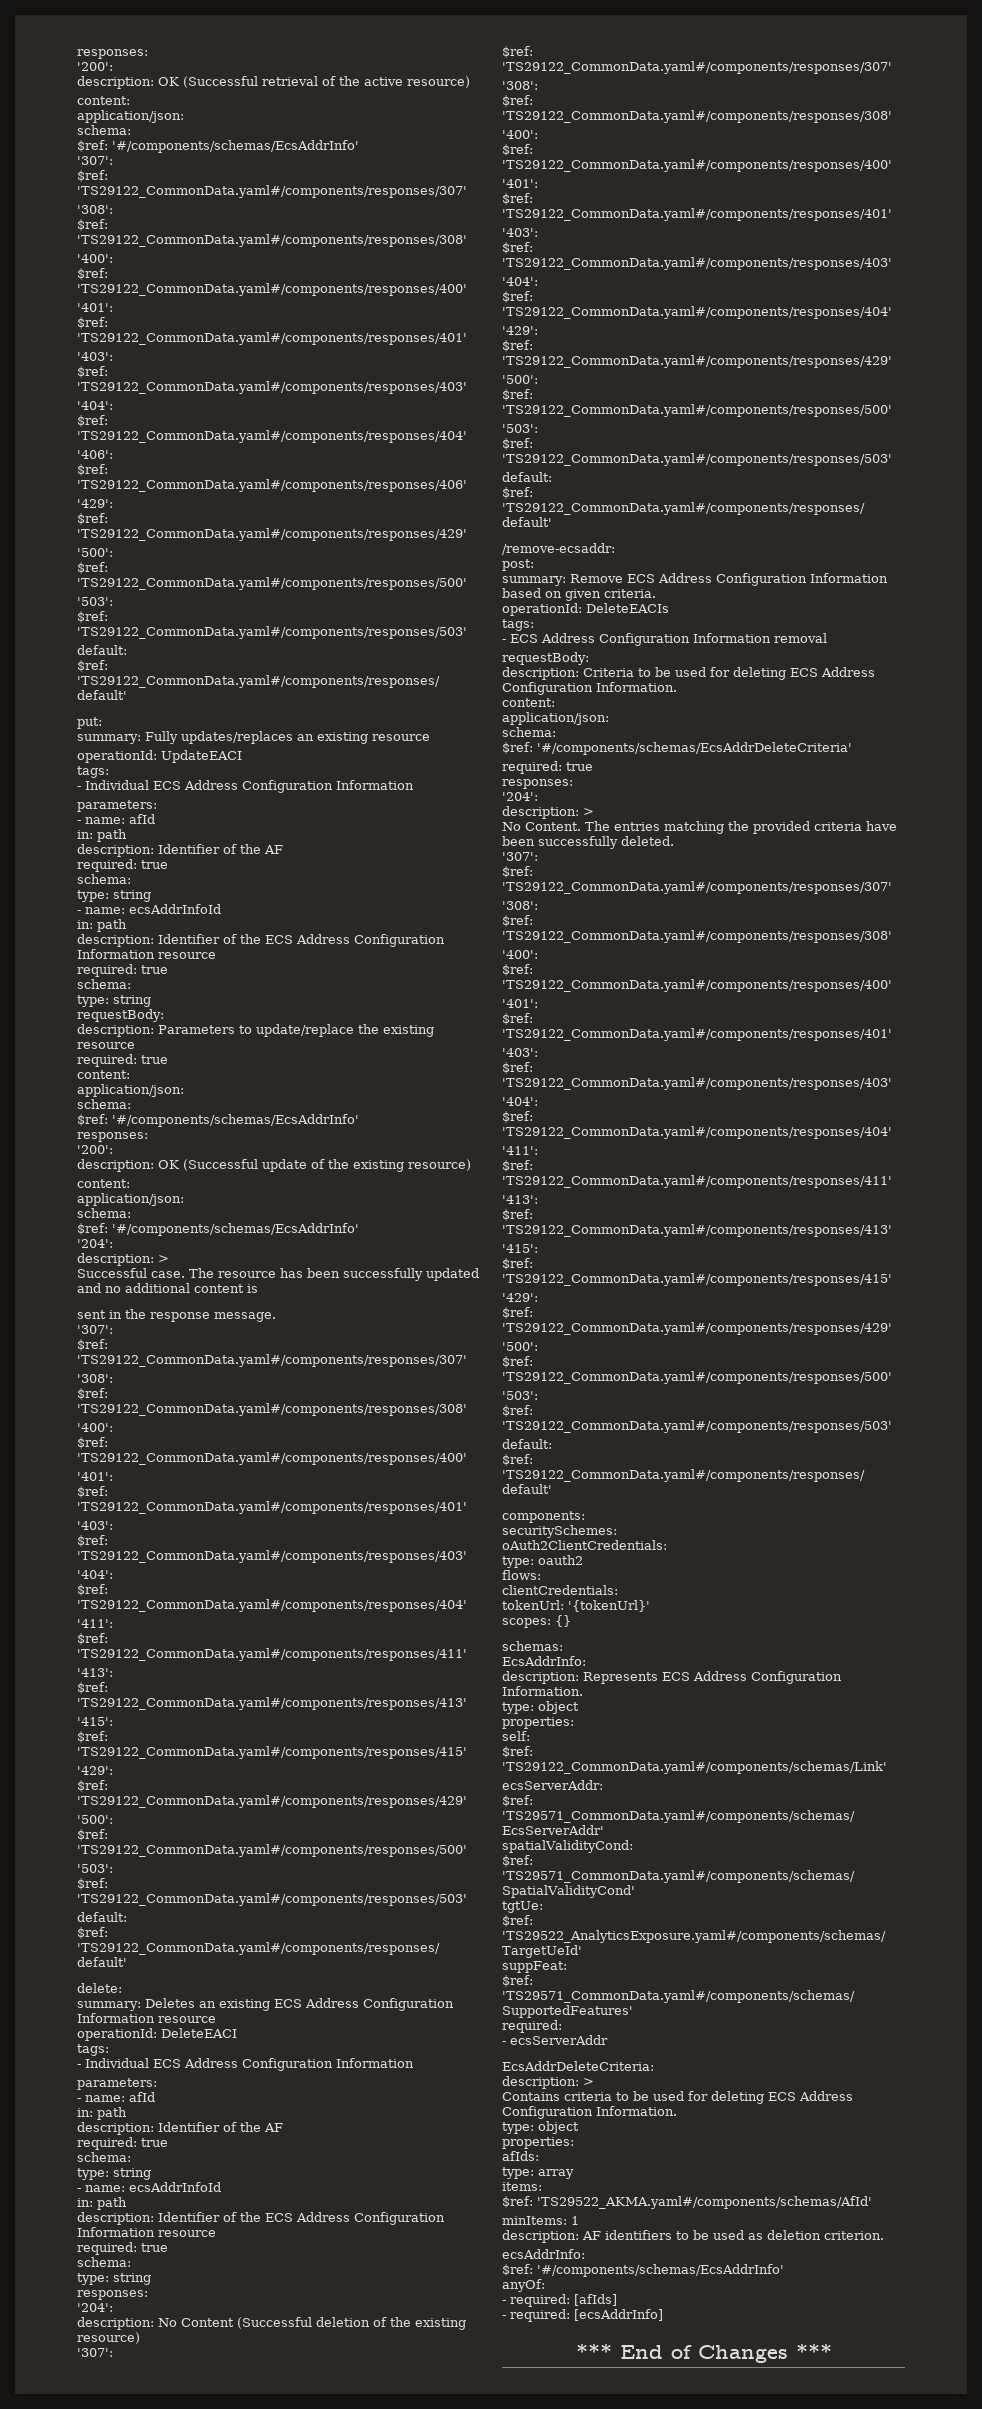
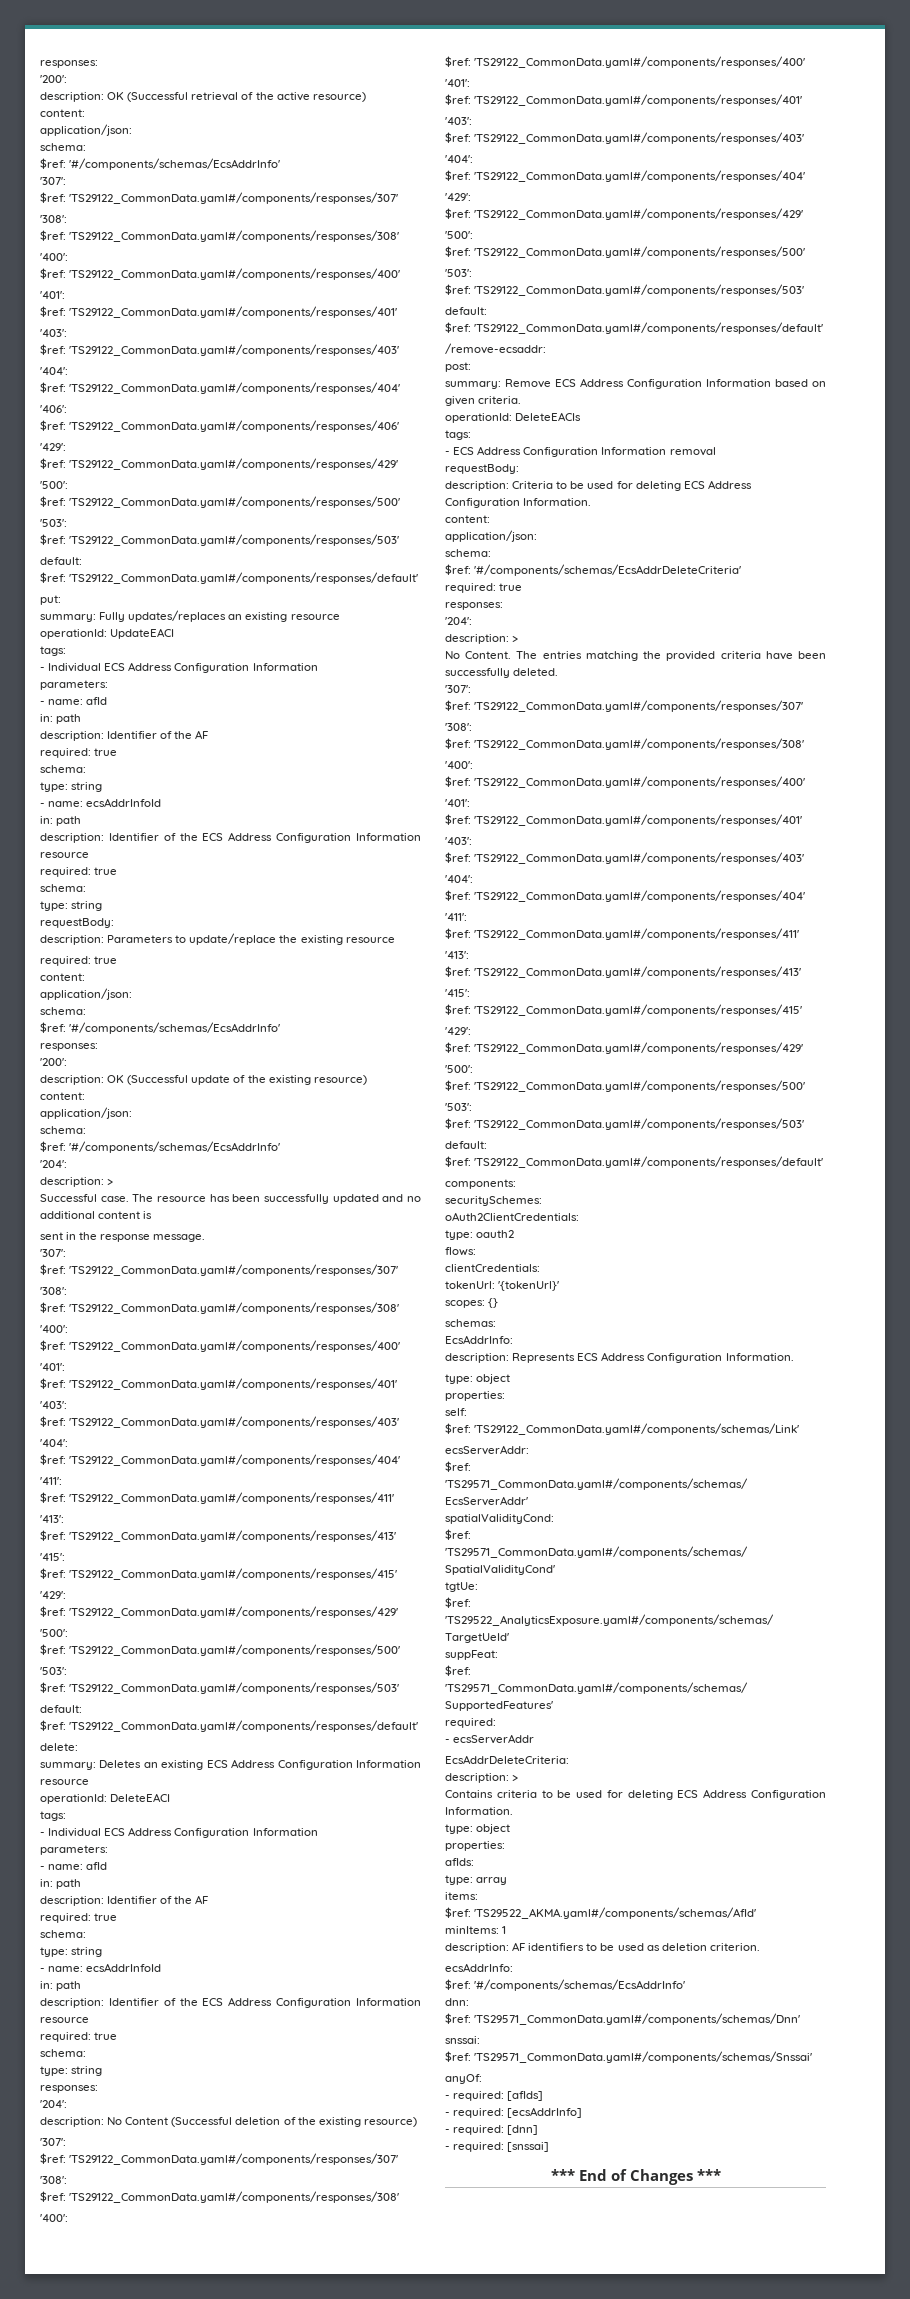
(784, 2270) none -> [445,1998,469,2006] [445,2013,801,2025] [445,2036,480,2044] [445,2051,813,2063] // dnn: // $ref: 'TS29571_CommonData.yaml#/components/schemas/Dnn' // snssai: // $ref: 'TS29571_CommonData.yaml#/components/schemas/Snssai'
(663, 2315) none -> [445,2125,539,2135] [445,2142,550,2152] // - required: [dnn] // - required: [snssai]

